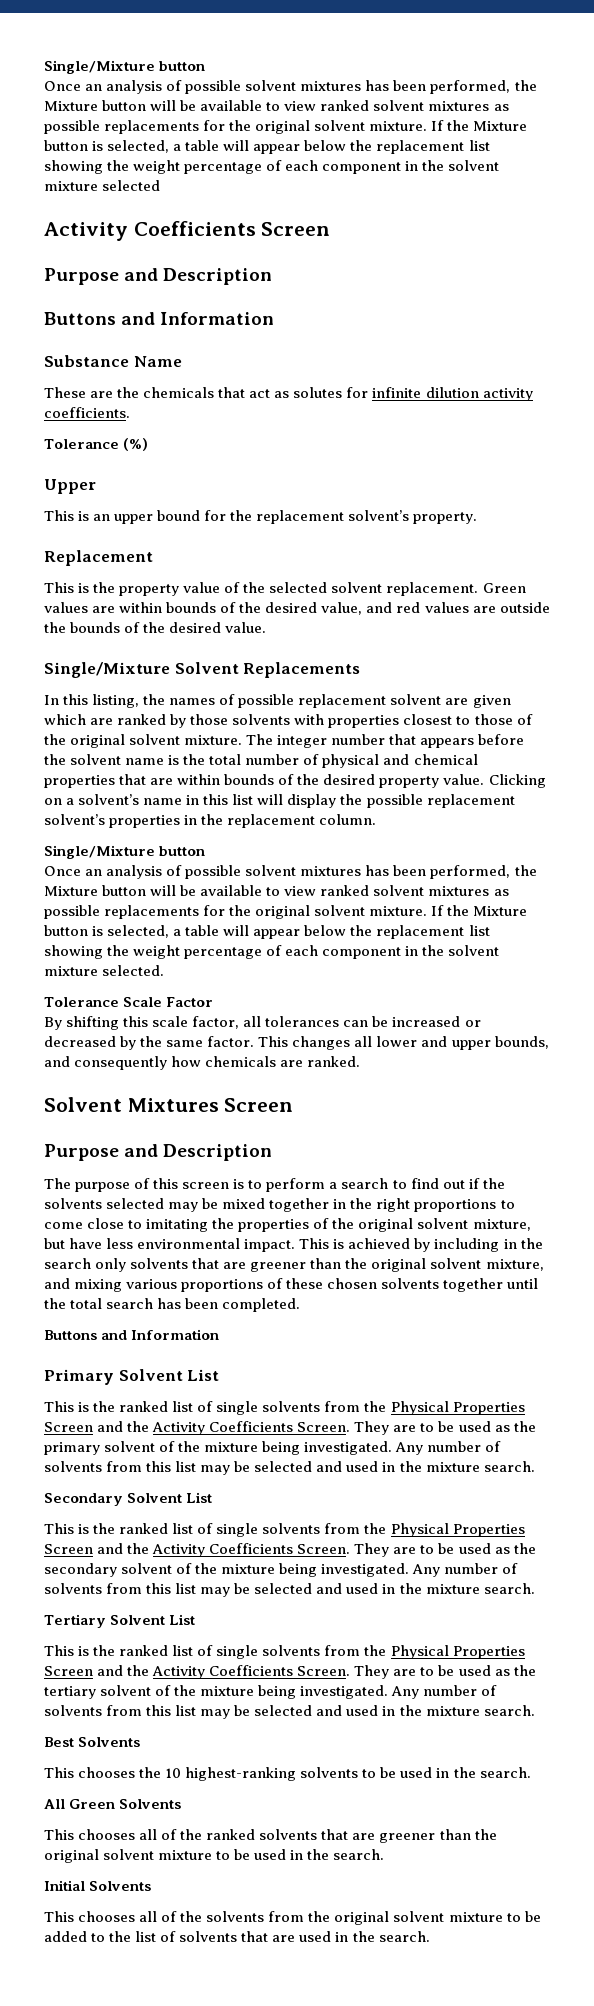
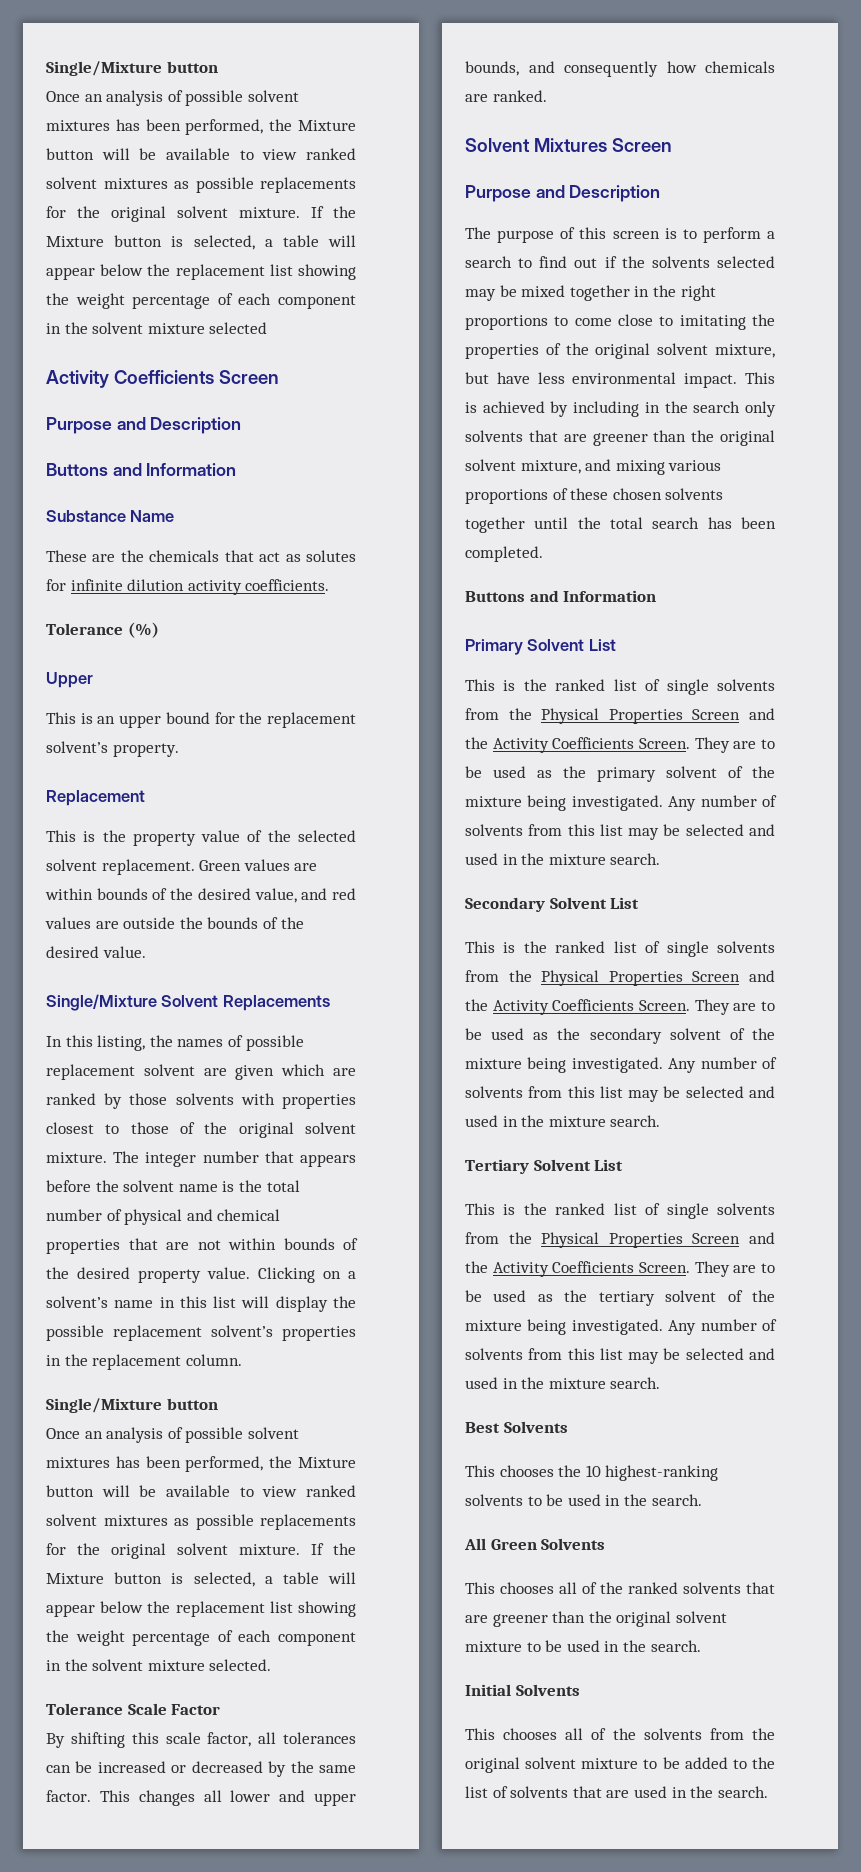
(174, 781) none -> [197,1240,221,1250] not

